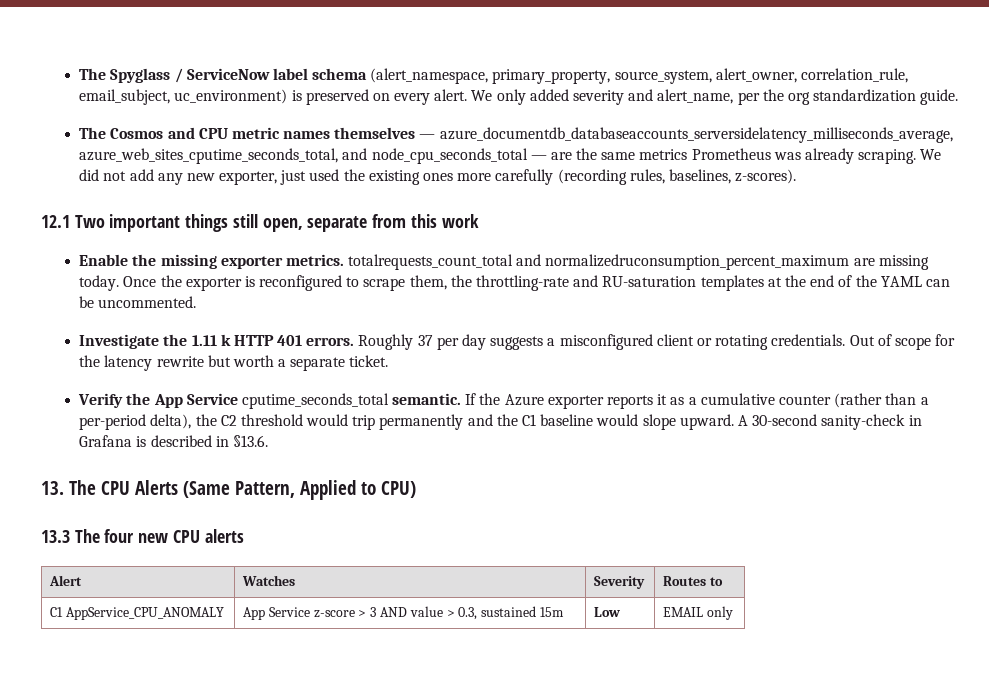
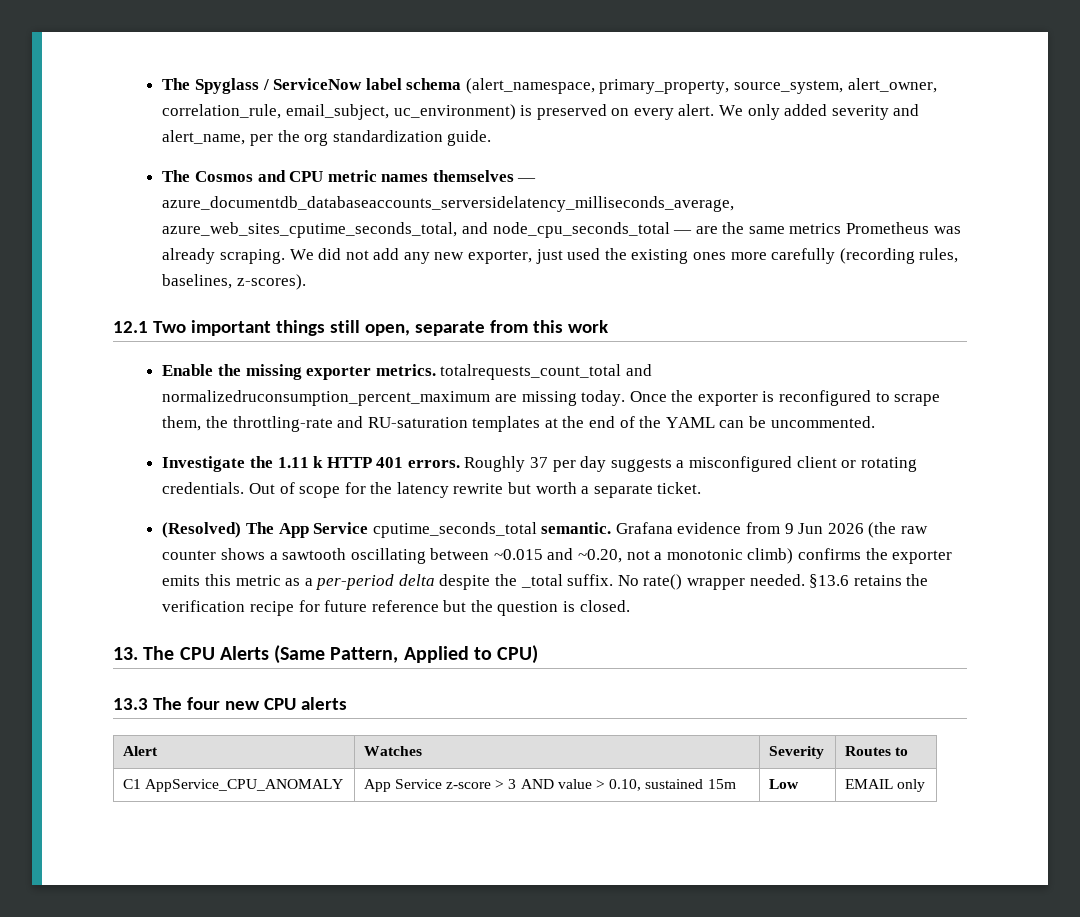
[78,393,151,408] Verify the -> [162,522,274,538] (Resolved) The
[465,393,929,409] [79,414,922,430] [79,435,268,447] If the Azure exporter reports it as a cumulative counter (rather than a per-period delta), the C2 threshold would trip permanently and the C1 baseline would slope upward. A 30-second sanity-check in Grafana is described in §13.6. -> [615,522,928,538] [162,548,953,564] [162,574,929,590] [162,600,630,616] Grafana evidence from 9 Jun 2026 (the raw counter shows a sawtooth oscillating between ~0.015 and ~0.20, not a monotonic climb) confirms the exporter emits this metric as a per-period delta despite the _total suffix. No rate() wrapper needed. §13.6 retains the verification recipe for future reference but the question is closed.
[458,607,478,620] 0.3, -> [609,779,642,791] 0.10,

